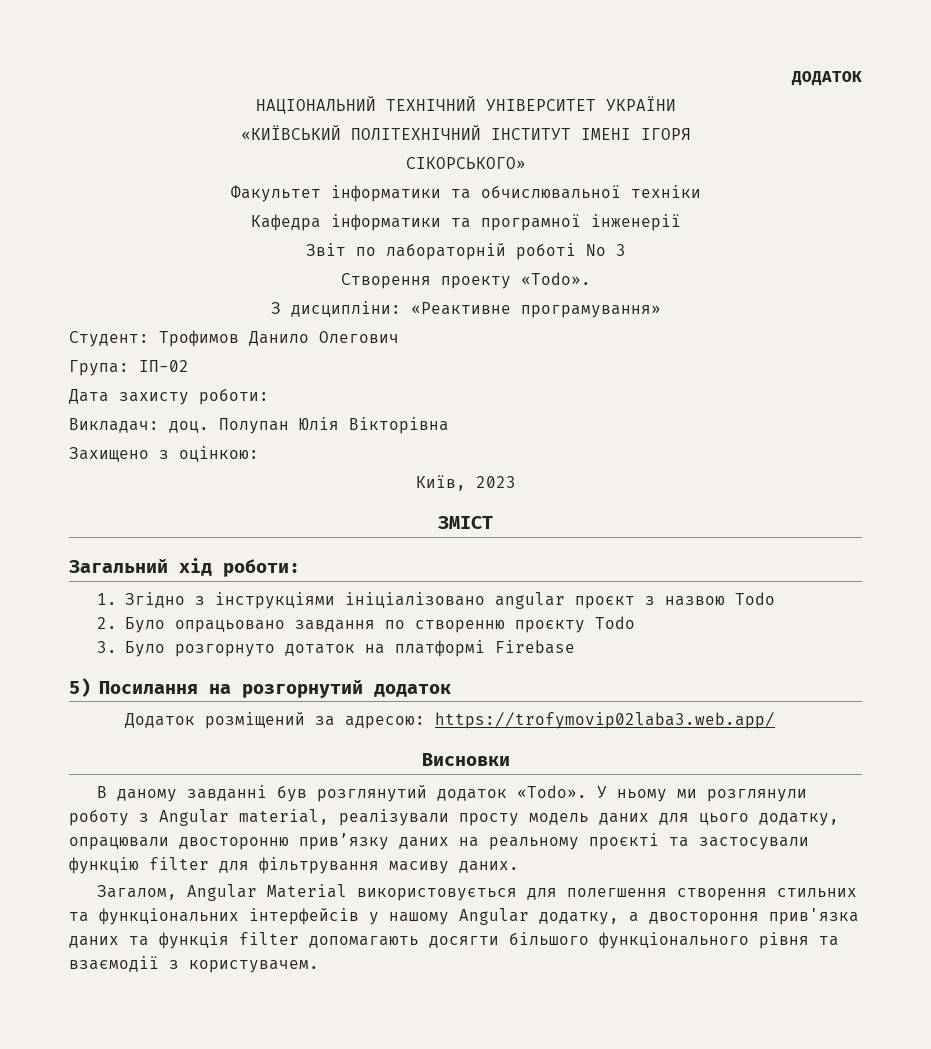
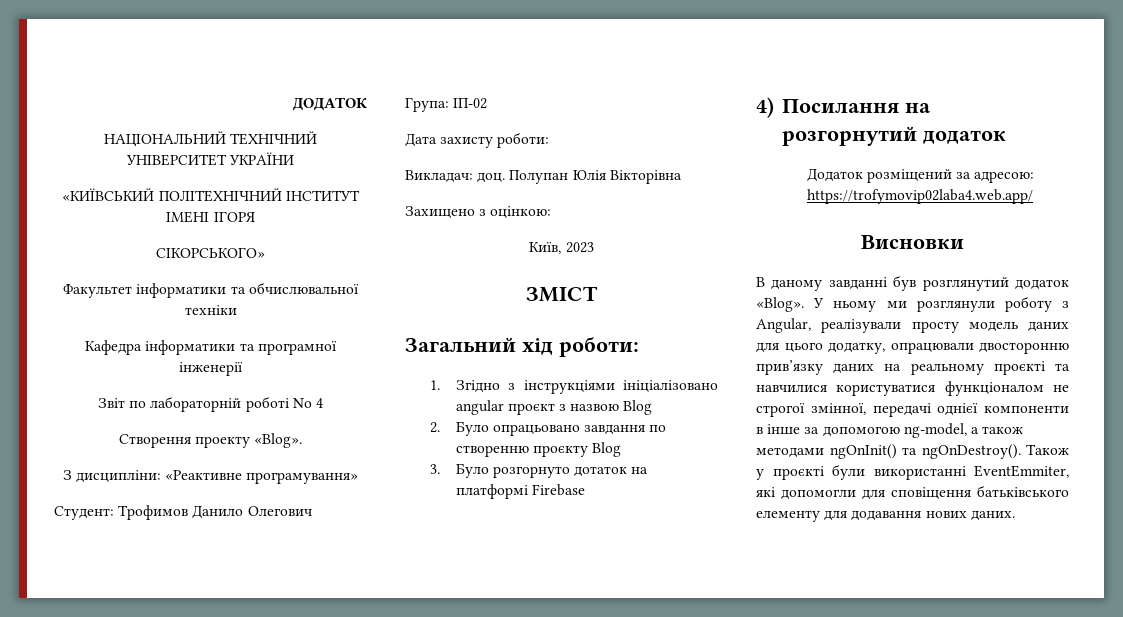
[615,244,626,256] 3 -> [315,398,323,408] 4
[520,272,591,285] «Todo». -> [254,433,303,448] «Blog».
[735,592,776,605] Todo -> [623,400,653,415] Blog
[595,616,636,629] Todo -> [591,442,621,457] Blog
[69,678,91,697] 5) -> [756,97,774,118] 4)
[435,712,776,729] https://trofymovip02laba3.web.app/ -> [806,189,1033,204] https://trofymovip02laba4.web.app/
[516,785,587,798] «Todo». -> [756,297,804,312] «Blog».
[159,809,329,826] Angular material, -> [756,318,811,333] Angular,
[699,837,809,850] [69,857,519,874] [96,884,857,901] [69,908,859,925] [69,932,839,949] [69,956,319,973] застосували функцію filter для фільтрування масиву даних. // Загалом, Angular Material використовується для полегшення створення стильних та функціональних інтерфейсів у нашому Angular додатку, а двостороння прив'язка даних та функція filter допомагають досягти більшого функціонального рівня та взаємодії з користувачем. -> [756,381,1069,396] [756,403,1069,417] [756,423,1024,438] [756,444,1069,459] [756,464,1069,480] [756,485,1069,500] [756,510,1015,522] навчилися користуватися функціоналом не строгої змінної, передачі однієї компоненти в інше за допомогою ng-model, а також методами ngOnInit() та ngOnDestroy(). Також у проєкті були використанні EventEmmiter, які допомогли для сповіщення батьківського елементу для додавання нових даних.

